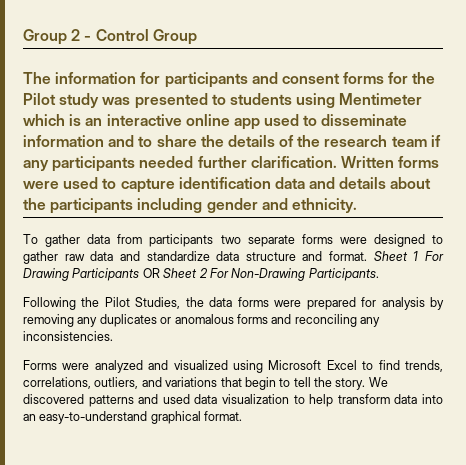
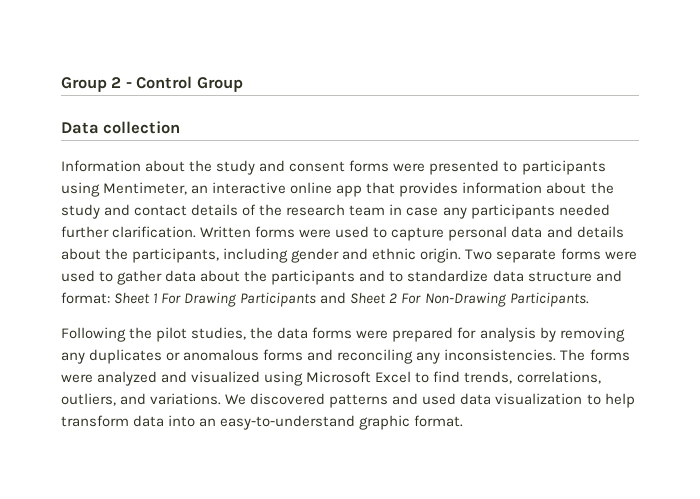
[23,72,436,88] [23,93,423,109] [23,114,408,130] [23,135,224,147] The information for participants and consent forms for the Pilot study was presented to students using Mentimeter which is an interactive online app used to disseminate information and to share the -> [61,121,181,134] [61,160,606,175] [61,182,614,197] [61,204,188,219] Data collection // Information about the study and consent forms were presented to participants using Mentimeter, an interactive online app that provides information about the study and contact
[430,135,441,147] if -> [389,204,439,216] in case
[178,177,271,189] identification -> [448,226,508,241] personal
[50,198,134,214] participants -> [132,248,220,263] participants,
[291,198,357,213] [23,234,241,247] ethnicity. // To gather data from participants two -> [372,248,493,263] ethnic origin. Two
[373,234,425,247] designed -> [61,270,95,282] used
[64,251,140,261] raw data and -> [165,270,404,285] data about the participants and to
[329,251,368,261] format. -> [61,292,110,304] format:
[142,268,160,278] OR -> [320,292,347,304] and
[104,297,181,309] Pilot Studies, -> [156,327,247,342] pilot studies,
[23,360,57,370] // Forms -> [560,349,630,361] The forms
[165,377,366,390] variations that begin to tell the story. -> [150,393,222,405] variations.
[150,411,201,424] graphical -> [359,415,411,430] graphic

